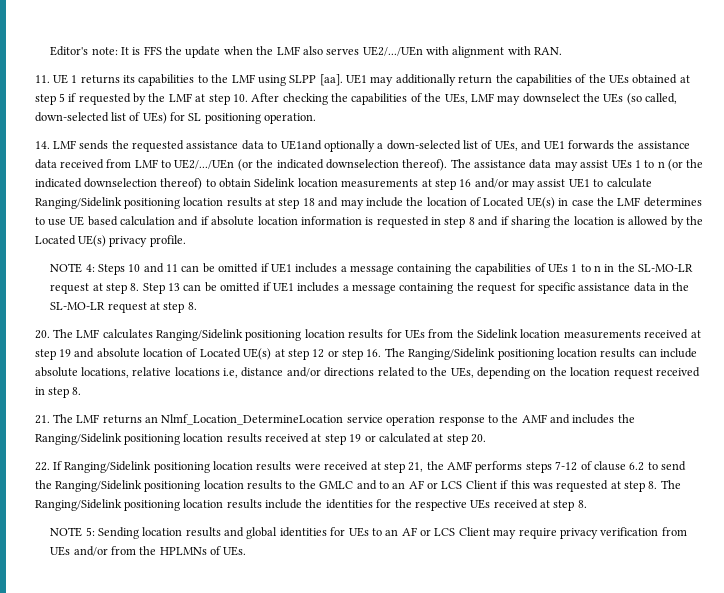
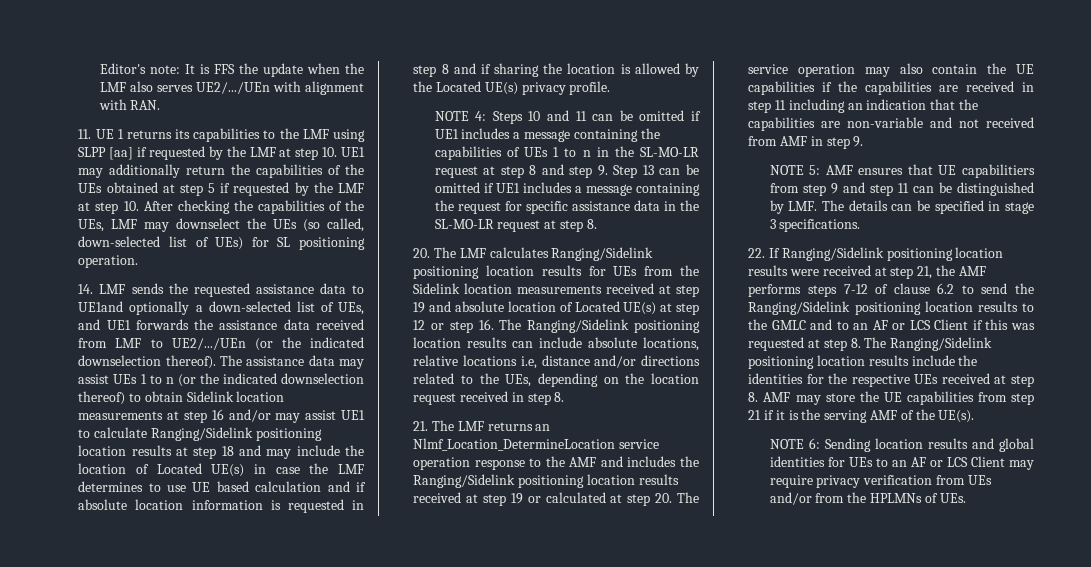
[319,74,343,86] [aa]. -> [109,146,338,160] [aa] if requested by the LMF at step 10.
[130,283,140,291] 8. -> [529,164,608,178] 8 and step 9.
(487, 438) none -> [677,492,699,503] [748,63,1034,77] [748,81,1034,95] [748,99,979,113] [748,117,1034,131] [748,136,864,149] [769,164,1035,178] [769,182,1034,196] [769,200,1034,214] [769,219,861,232] The service operation may also contain the UE capabilities if the capabilities are received in step 11 including an indication that the capabilities are non-variable and not received from AMF in step 9. // NOTE 5: AMF ensures that UE capabilitiers from step 9 and step 11 can be distinguished by LMF. The details can be specified in stage 3 specifications.
[50,527,95,537] // NOTE 5: -> [763,391,1034,405] [748,409,975,423] [769,438,820,449] AMF may store the UE capabilities from step 21 if it is the serving AMF of the UE(s). // NOTE 6:

